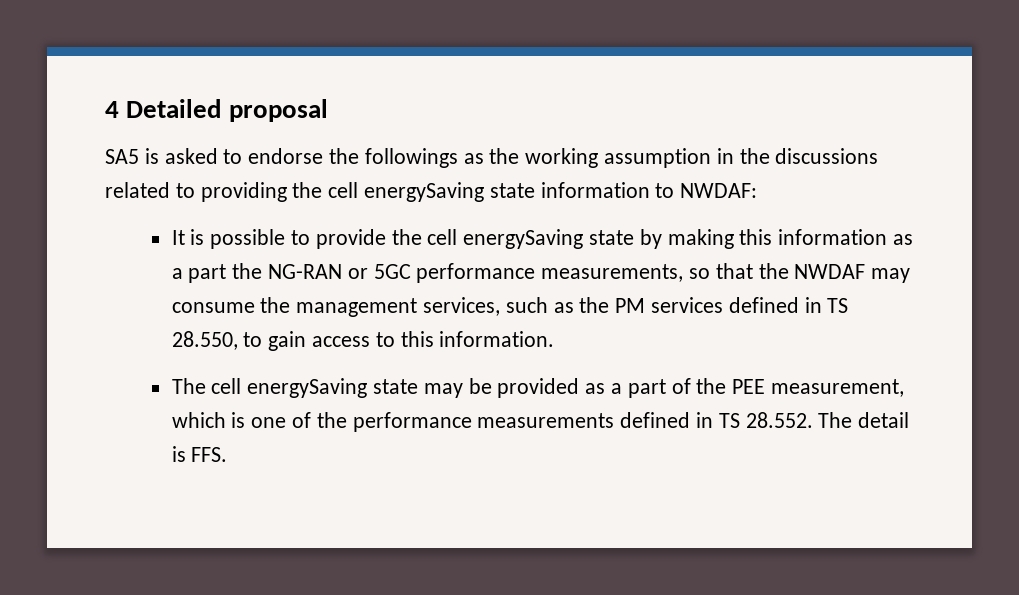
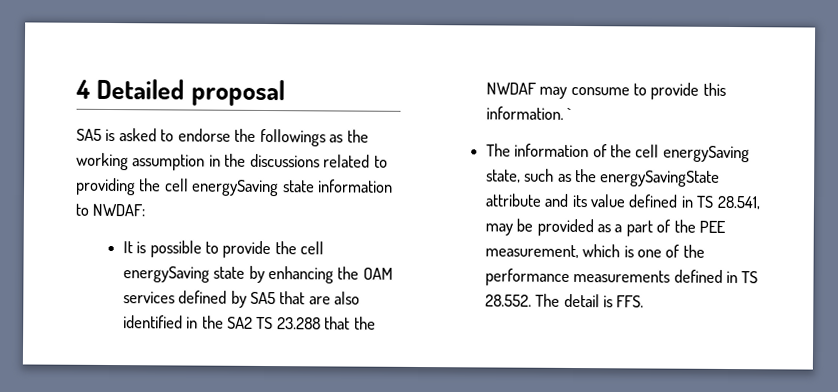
[667,229,914,249] [171,263,711,283] making this information as a part the NG-RAN or 5GC performance measurements, so -> [267,266,393,284] [122,290,361,308] [122,315,321,330] enhancing the OAM services defined by SA5 that are also identified in the SA2 TS 23.288
[260,297,849,317] [171,331,555,351] [171,378,419,398] the management services, such as the PM services defined in TS 28.550, to gain access to this information. // The cell energySaving state -> [632,82,726,100] [485,106,572,120] [485,143,750,163] [485,168,721,187] [484,193,761,210] to provide this information. ` // The information of the cell energySaving state, such as the energySavingState attribute and its value defined in TS 28.541,

